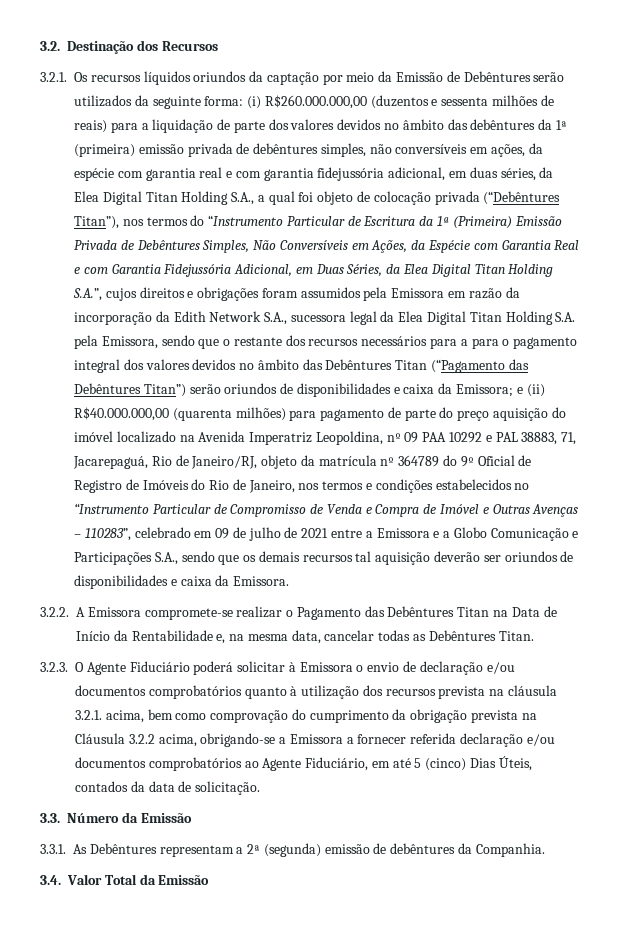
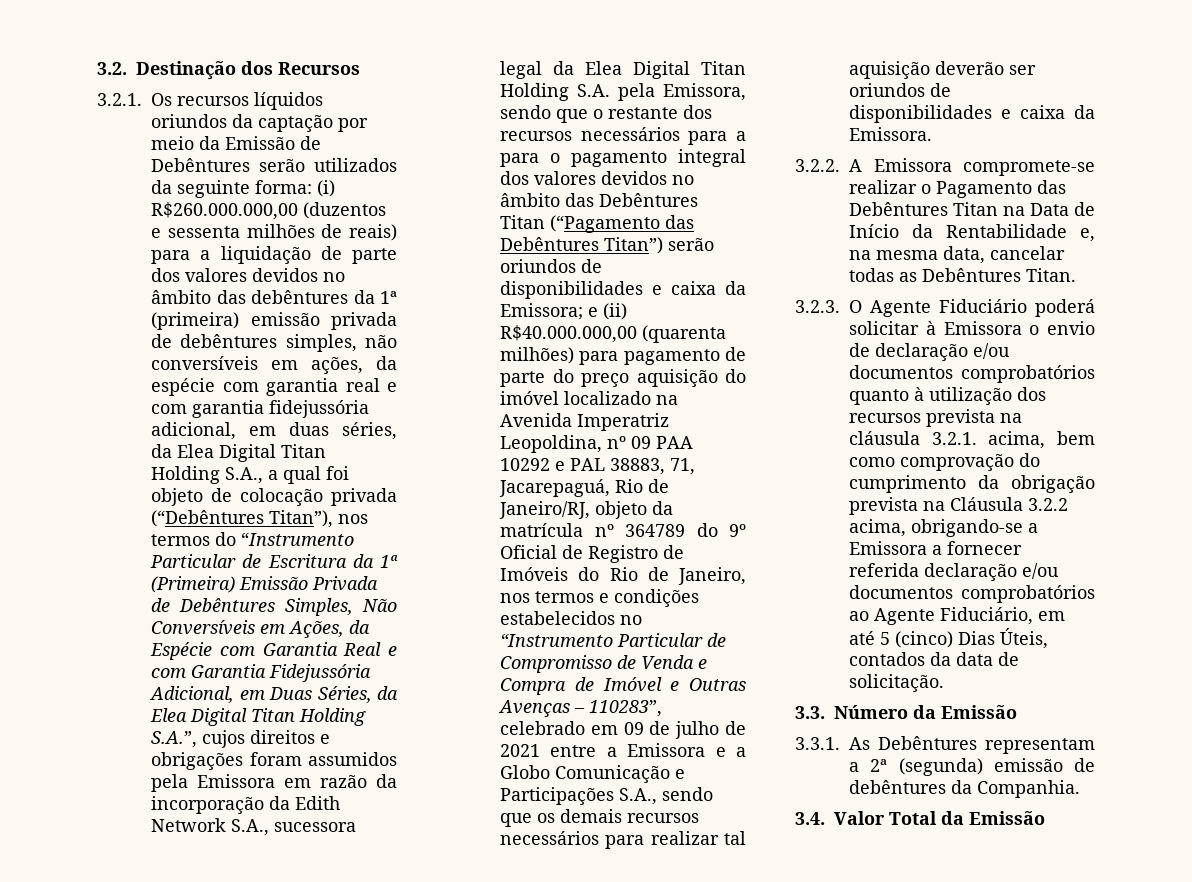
(353, 558) none -> [500,831,719,849] necessários para realizar

